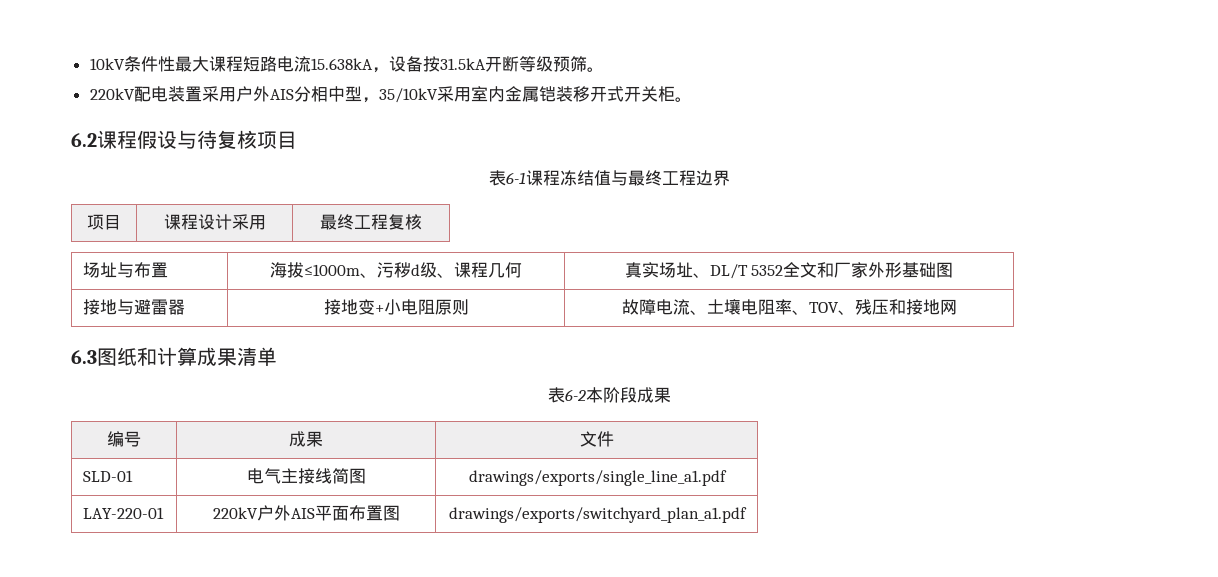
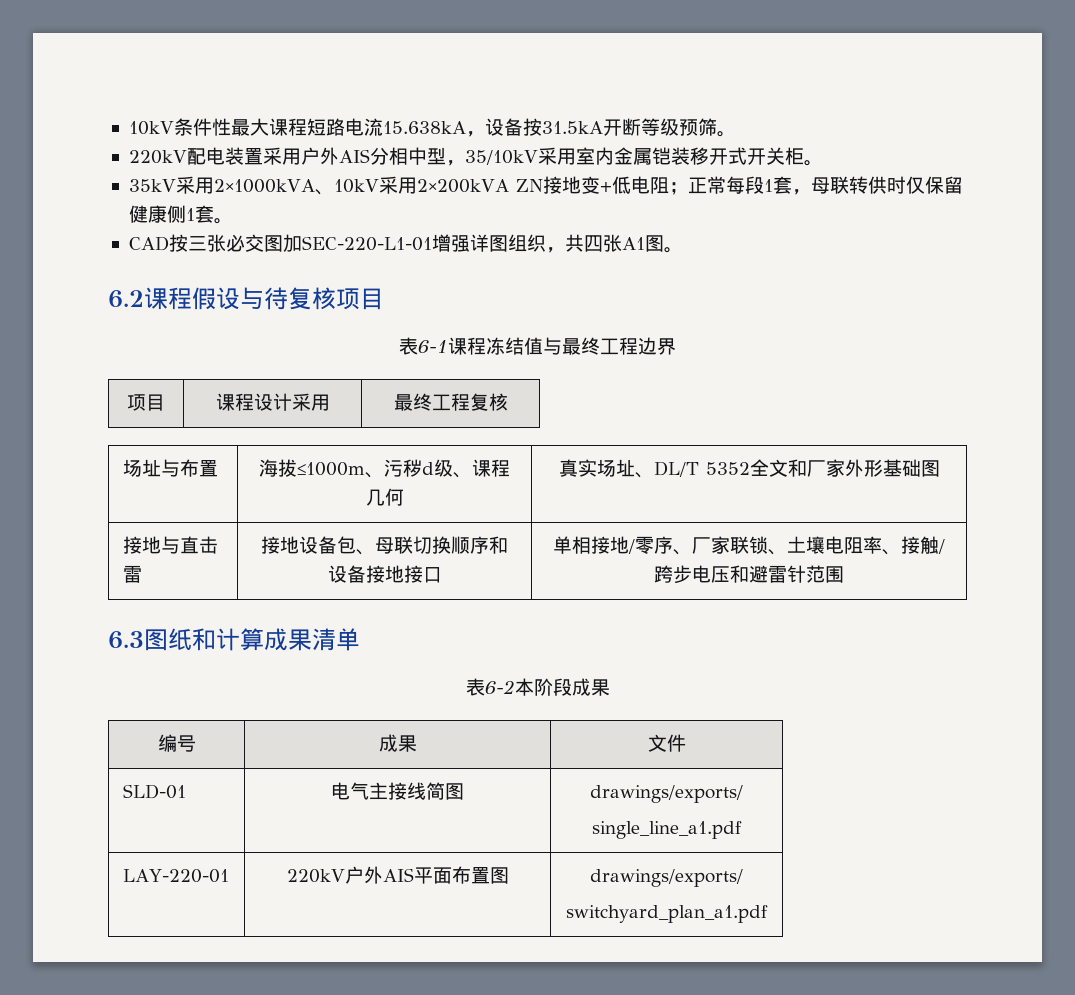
(692, 99) none -> [128,176,963,195] [128,205,233,224] [128,234,683,253] // 35kV采用2×1000kVA、10kV采用2×200kVA ZN接地变+低电阻；正常每段1套，母联转供时仅保留健康侧1套。 // CAD按三张必交图加SEC-220-L1-01增强详图组织，共四张A1图。
[134,299,186,315] [323,299,469,315] [621,299,957,315] 避雷器 | 接地变+小电阻原则 | 故障电流、土壤电阻率、TOV、残压和接地网 -> [179,536,218,554] [122,565,142,583] [261,536,508,555] [327,565,442,583] [553,536,945,555] [654,565,844,584] 直击雷 | 接地设备包、母联切换顺序和设备接地接口 | 单相接地/零序、厂家联锁、土壤电阻率、接触/跨步电压和避雷针范围
[468,470,727,486] drawings/exports/single_line_a1.pdf -> [590,785,743,803] [592,821,742,839] drawings/exports/ // single_line_a1.pdf
[448,507,747,523] drawings/exports/switchyard_plan_a1.pdf -> [590,869,743,887] [566,905,768,923] drawings/exports/ // switchyard_plan_a1.pdf

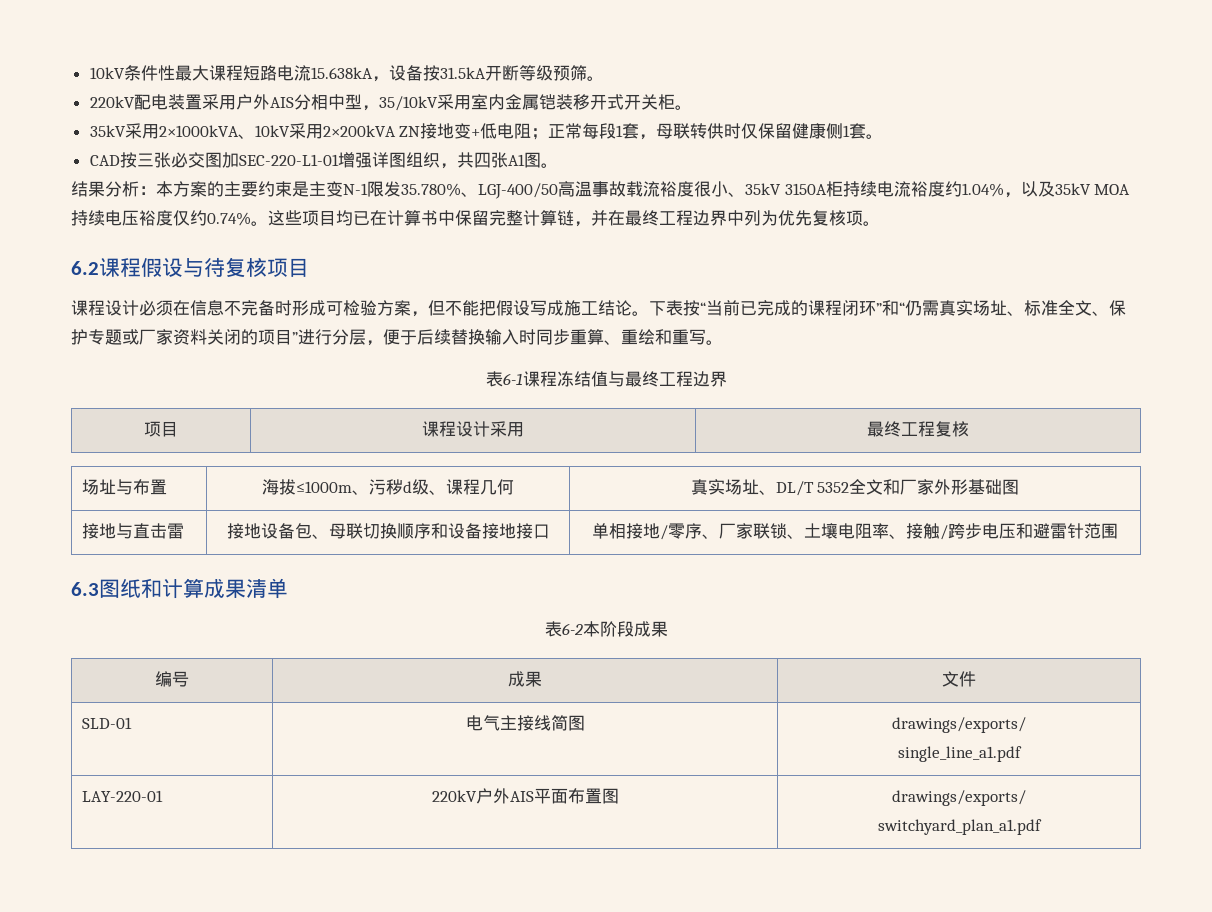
(683, 250) none -> [71,181,1131,199] [71,210,880,227] // 结果分析：本方案的主要约束是主变N-1限发35.780%、LGJ-400/50高温事故载流裕度很小、35kV 3150A柜持续电流裕度约1.04%，以及35kV MOA持续电压裕度仅约0.74%。这些项目均已在计算书中保留完整计算链，并在最终工程边界中列为优先复核项。
(384, 299) none -> [71,300,1126,317] [71,329,723,346] // 课程设计必须在信息不完备时形成可检验方案，但不能把假设写成施工结论。下表按“当前已完成的课程闭环”和“仍需真实场址、标准全文、保护专题或厂家资料关闭的项目”进行分层，便于后续替换输入时同步重算、重绘和重写。

